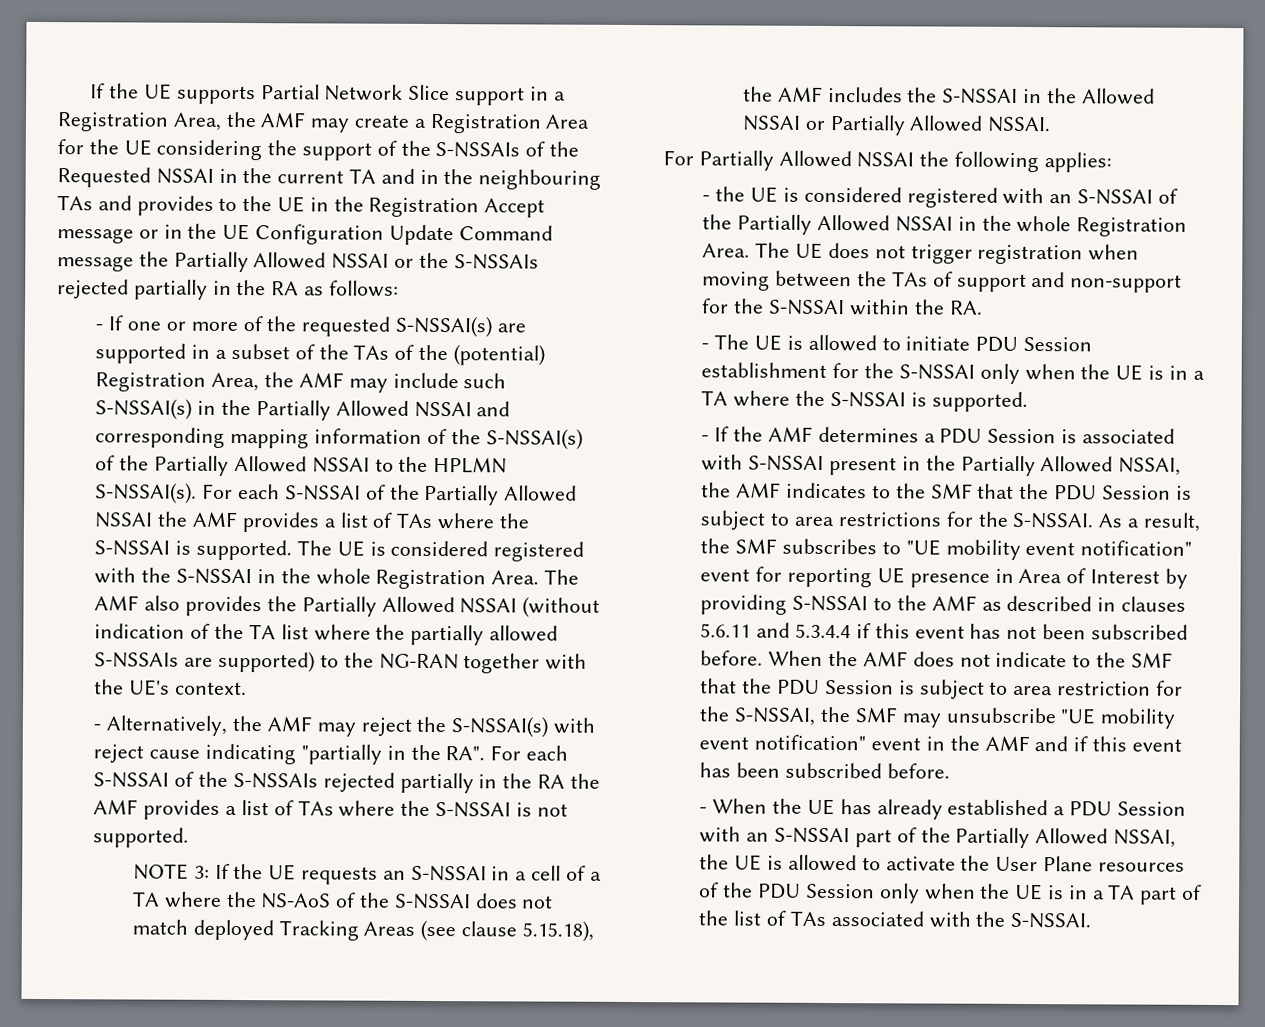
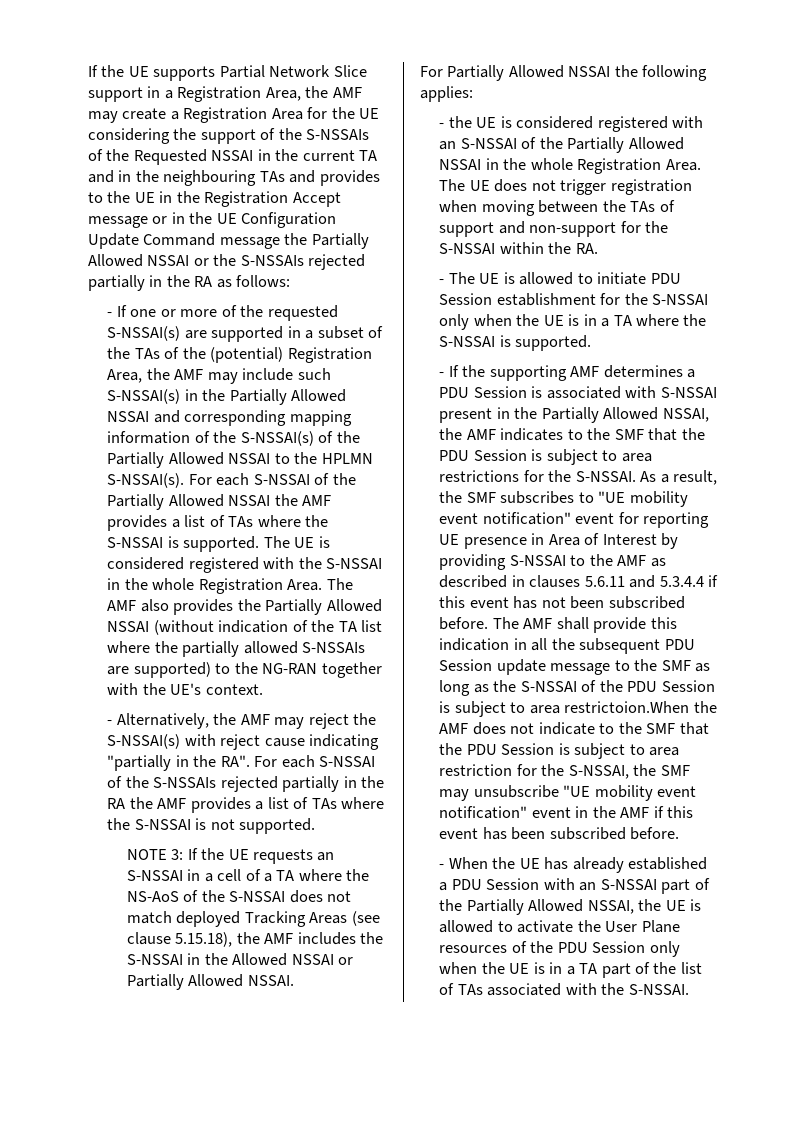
(764, 434) none -> [489,365,567,381] supporting
[768,650,824,666] When -> [492,617,677,633] [439,638,695,654] [439,659,711,675] [439,680,715,696] [439,701,690,717] The AMF shall provide this indication in all the subsequent PDU Session update message to the SMF as long as the S-NSSAI of the PDU Session is subject to area restrictoion.When
[1034,736,1069,752] and -> (650, 812) none

